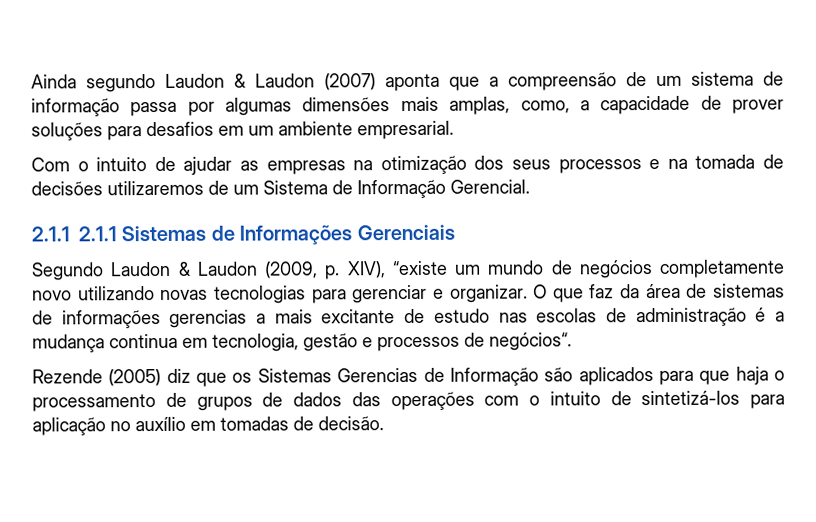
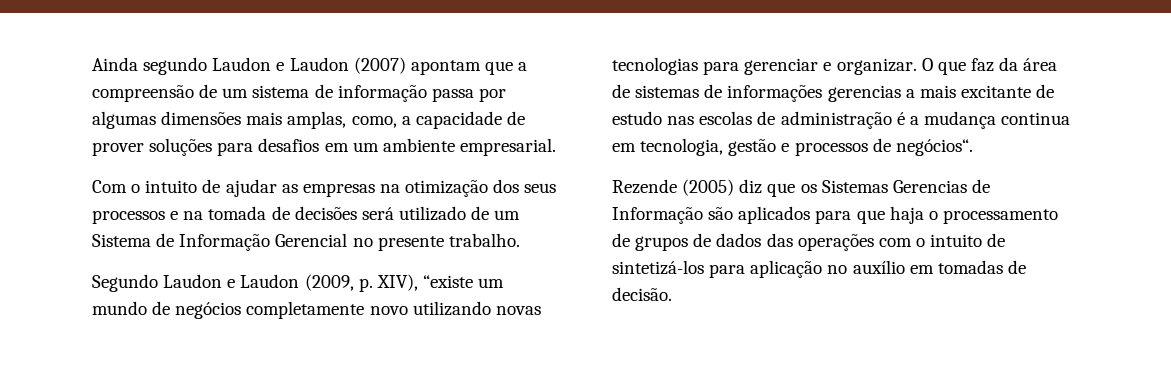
[234,73,246,88] & -> [276,62,285,71] e
[385,73,440,92] aponta -> [410,60,481,75] apontam
[107,180,204,196] utilizaremos -> [361,206,466,221] será utilizado
[450,179,530,194] [31,224,455,245] Gerencial. // 2.1.1 2.1.1 Sistemas de Informações Gerenciais -> [275,233,520,251] Gerencial no presente trabalho.
[178,261,191,276] & -> [227,279,236,288] e

